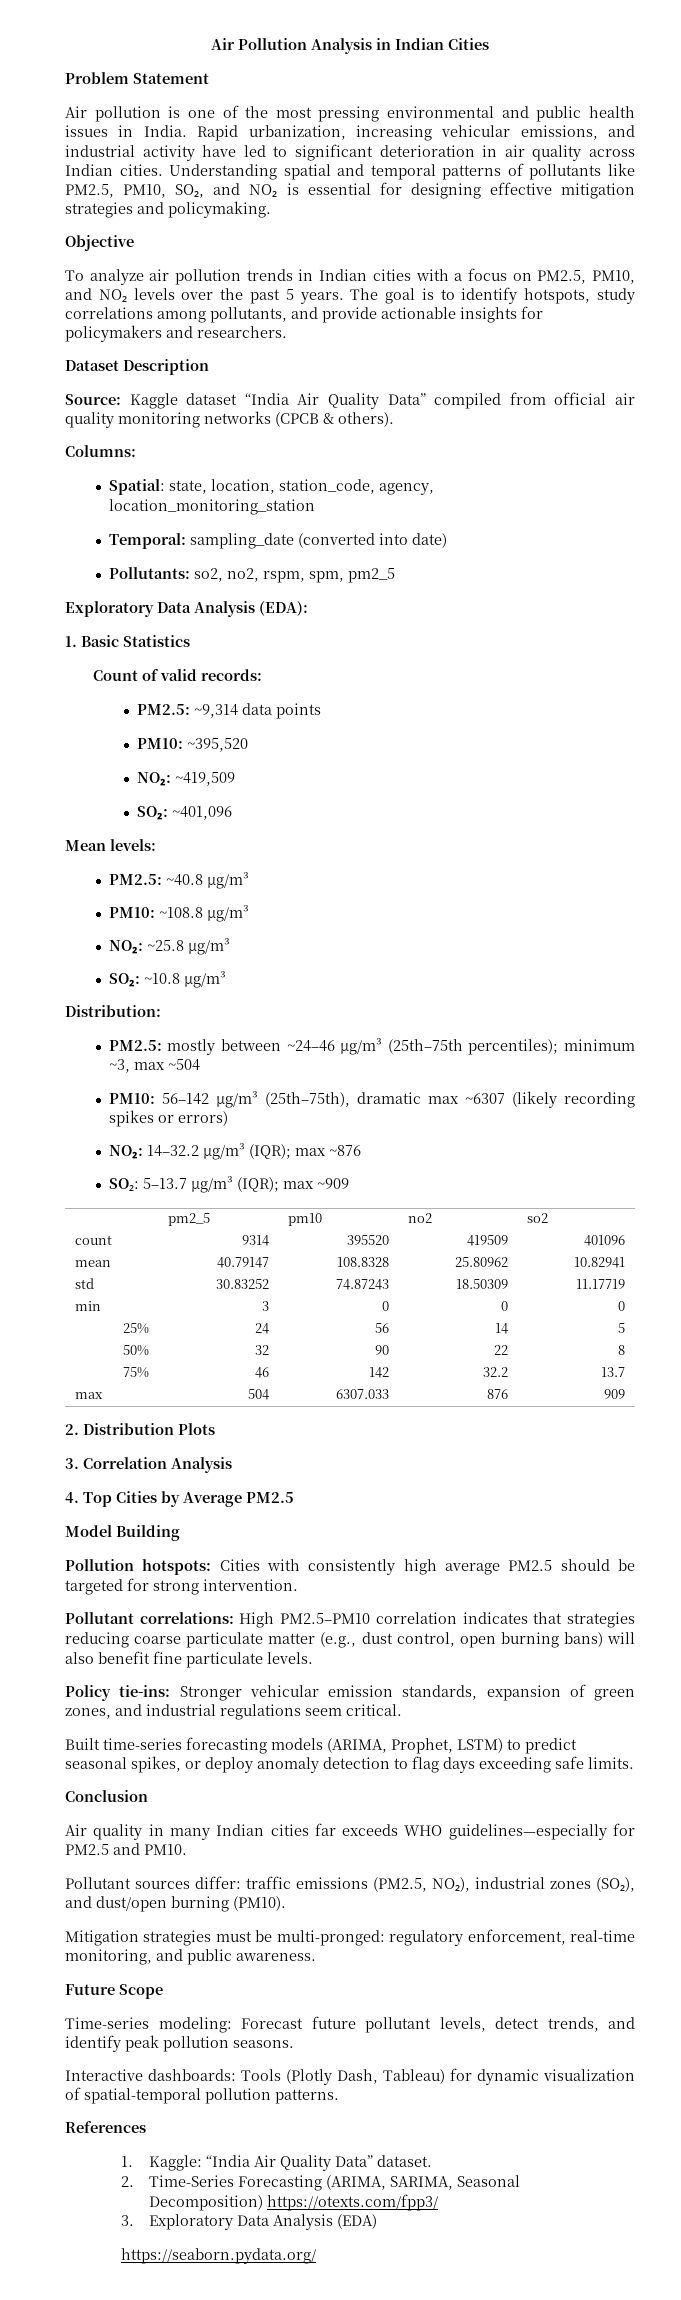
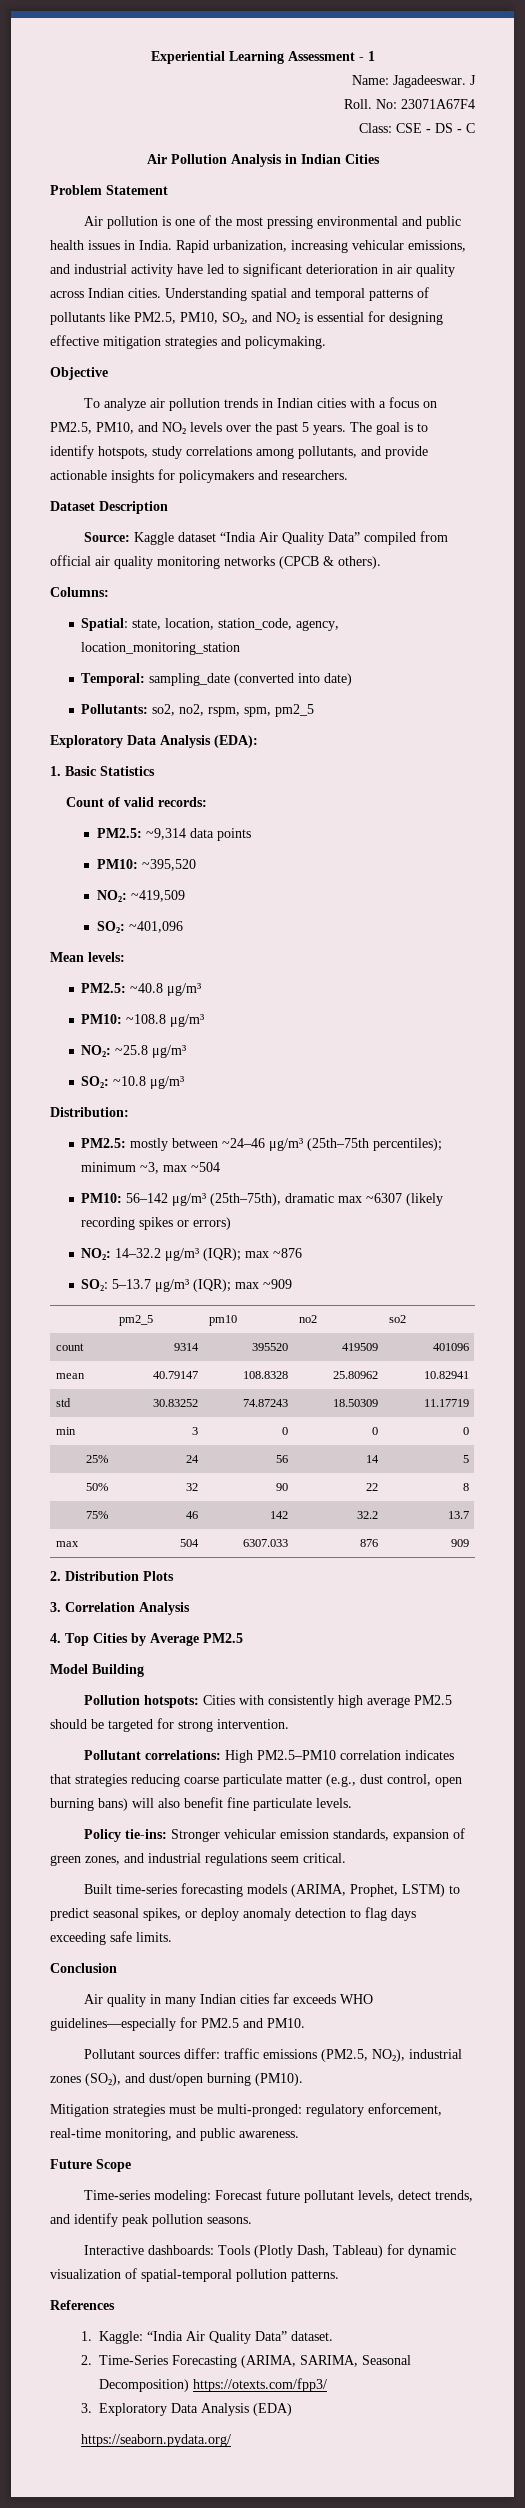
(211, 44) none -> [150,51,375,64] [352,75,476,88] [344,99,475,109] [359,123,475,133] Experiential Learning Assessment - 1 // Name: Jagadeeswar. J // Roll. No: 23071A67F4 // Class: CSE - DS - C //

